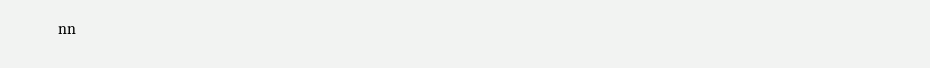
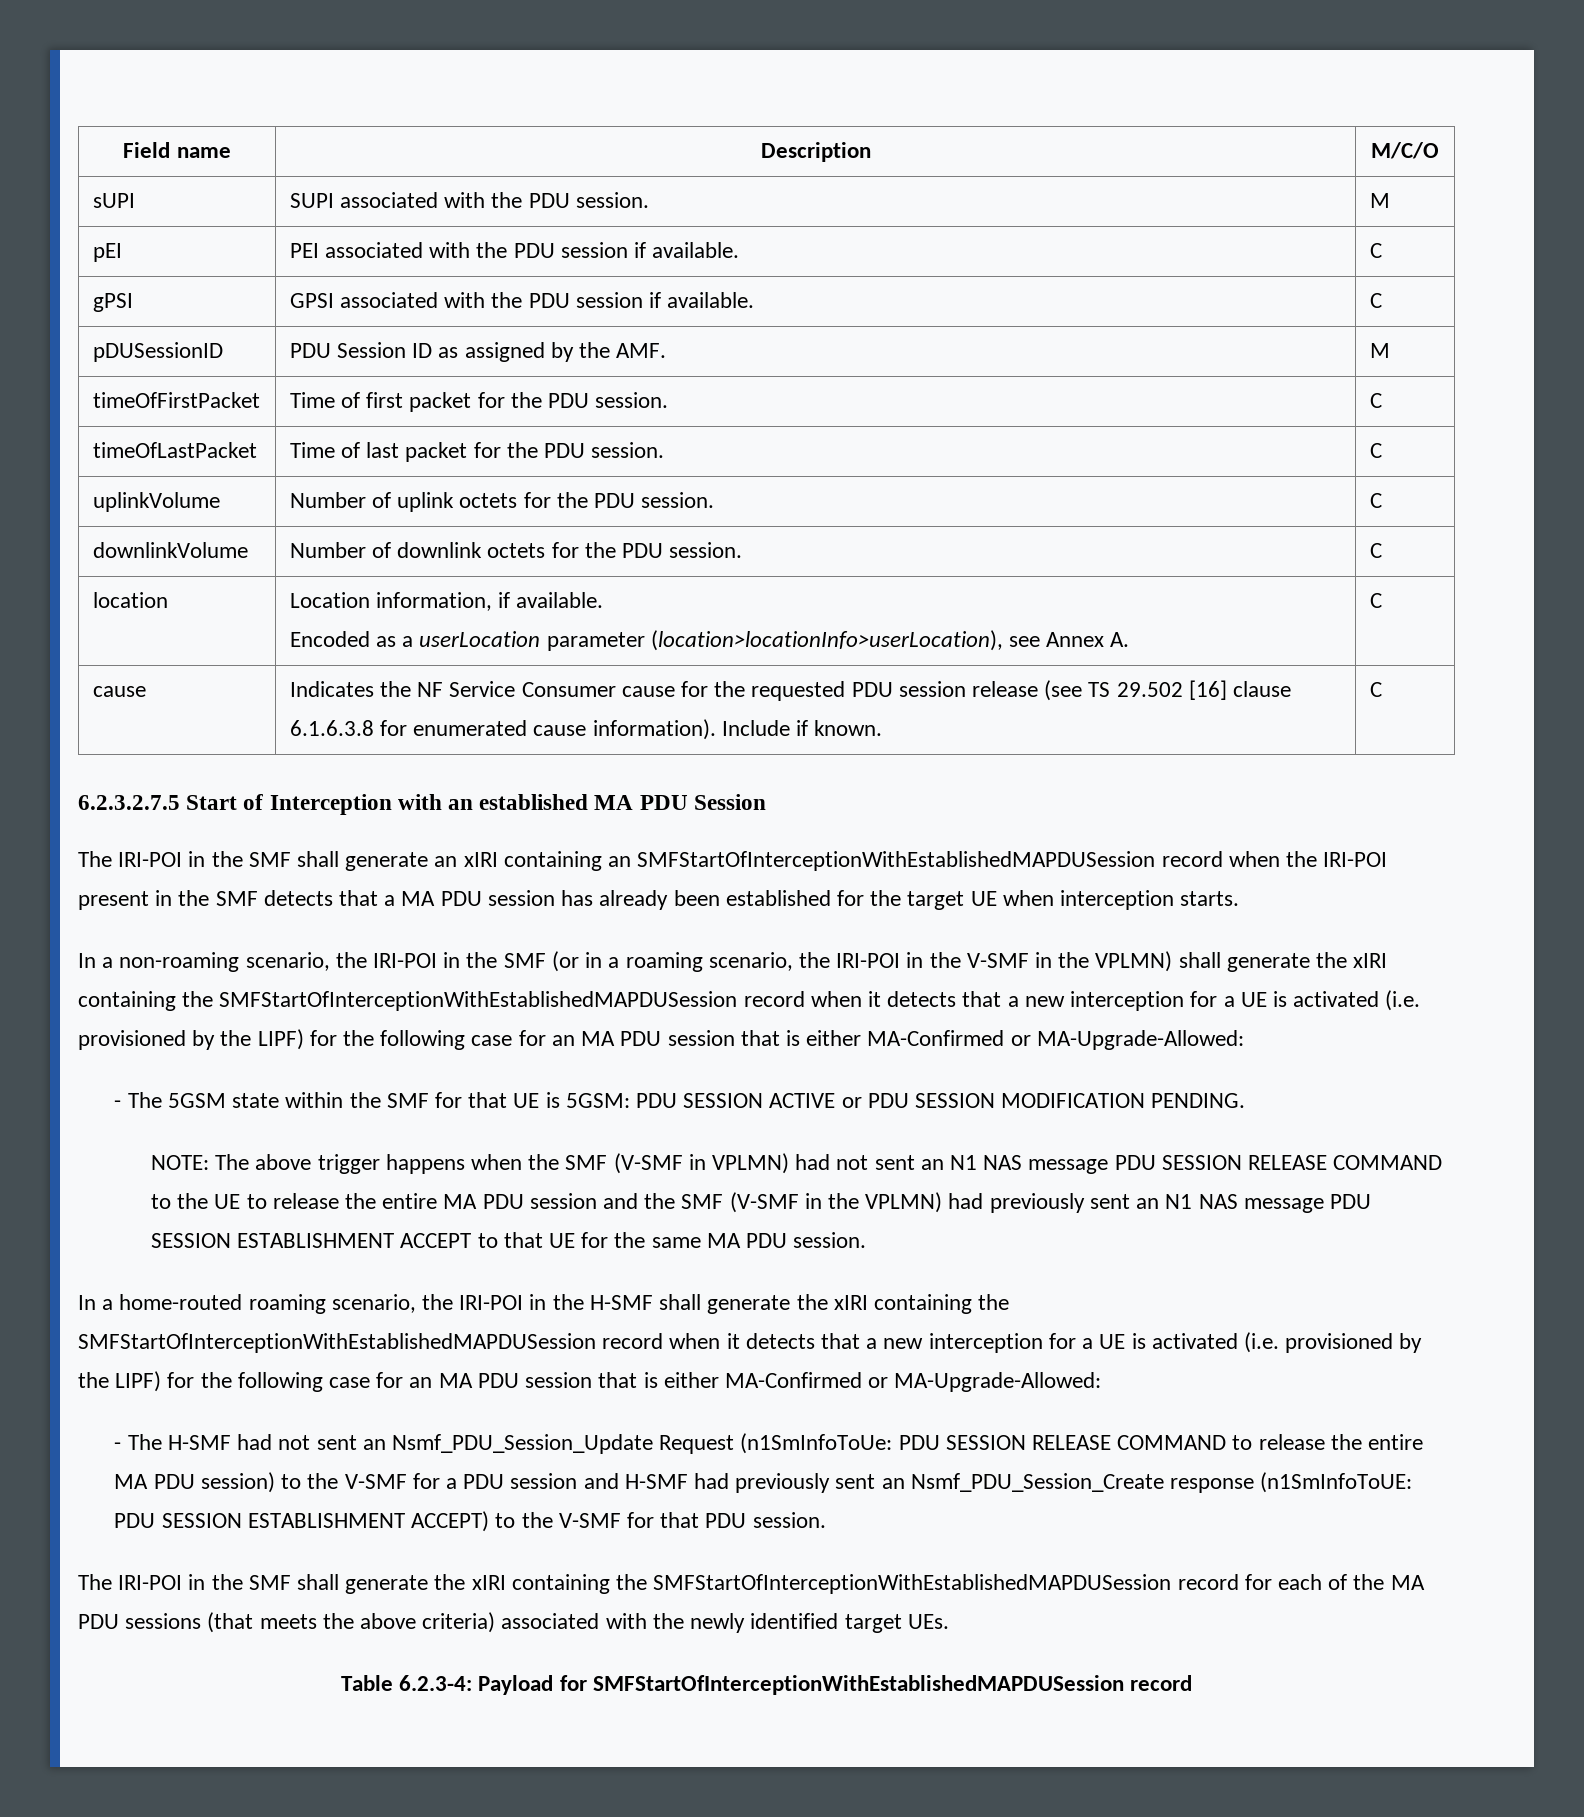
[58,26,77,34] nn -> [123,142,231,158] [760,142,871,162] [1371,142,1439,159] [92,193,135,208] [289,192,649,208] [1369,193,1390,208] [92,243,122,262] [289,242,740,258] [1369,243,1382,258] [92,293,133,312] [289,292,755,308] [1369,293,1382,308] [92,342,223,362] [289,342,667,362] [1369,343,1390,358] [92,392,260,408] [289,392,669,412] [1369,393,1382,408] [92,442,257,458] [289,442,665,462] [1369,443,1382,458] [92,492,220,512] [289,492,715,512] [1369,493,1382,508] [92,542,248,558] [289,542,743,558] [1369,543,1382,558] [92,592,168,608] [289,592,604,611] [289,630,1130,651] [1369,593,1382,608] [92,686,146,697] [289,680,1292,701] [289,719,883,740] [1369,682,1382,697] [78,794,766,815] [78,851,1388,871] [78,890,1240,910] [78,951,1388,972] [78,990,1421,1011] [78,1029,1244,1050] [114,1092,1246,1108] [150,1153,1443,1174] [150,1192,1371,1213] [150,1232,867,1248] [78,1294,1010,1314] [78,1332,1423,1353] [78,1371,1102,1392] [114,1433,1424,1454] [114,1472,1413,1493] [114,1511,826,1532] [78,1574,1425,1594] [78,1612,949,1633] [340,1675,1193,1695] Field name | Description | M/C/O // sUPI | SUPI associated with the PDU session. | M // pEI | PEI associated with the PDU session if available. | C // gPSI | GPSI associated with the PDU session if available. | C // pDUSessionID | PDU Session ID as assigned by the AMF. | M // timeOfFirstPacket | Time of first packet for the PDU session. | C // timeOfLastPacket | Time of last packet for the PDU session. | C // uplinkVolume | Number of uplink octets for the PDU session. | C // downlinkVolume | Number of downlink octets for the PDU session. | C // location | Location information, if available. // Encoded as a userLocation parameter (location>locationInfo>userLocation), see Annex A. | C // cause | Indicates the NF Service Consumer cause for the requested PDU session release (see TS 29.502 [16] clause 6.1.6.3.8 for enumerated cause information). Include if known. | C // 6.2.3.2.7.5 Start of Interception with an established MA PDU Session // The IRI-POI in the SMF shall generate an xIRI containing an SMFStartOfInterceptionWithEstablishedMAPDUSession record when the IRI-POI present in the SMF detects that a MA PDU session has already been established for the target UE when interception starts. // In a non-roaming scenario, the IRI-POI in the SMF (or in a roaming scenario, the IRI-POI in the V-SMF in the VPLMN) shall generate the xIRI containing the SMFStartOfInterceptionWithEstablishedMAPDUSession record when it detects that a new interception for a UE is activated (i.e. provisioned by the LIPF) for the following case for an MA PDU session that is either MA-Confirmed or MA-Upgrade-Allowed: // - The 5GSM state within the SMF for that UE is 5GSM: PDU SESSION ACTIVE or PDU SESSION MODIFICATION PENDING. // NOTE: The above trigger happens when the SMF (V-SMF in VPLMN) had not sent an N1 NAS message PDU SESSION RELEASE COMMAND to the UE to release the entire MA PDU session and the SMF (V-SMF in the VPLMN) had previously sent an N1 NAS message PDU SESSION ESTABLISHMENT ACCEPT to that UE for the same MA PDU session. // In a home-routed roaming scenario, the IRI-POI in the H-SMF shall generate the xIRI containing the SMFStartOfInterceptionWithEstablishedMAPDUSession record when it detects that a new interception for a UE is activated (i.e. provisioned by the LIPF) for the following case for an MA PDU session that is either MA-Confirmed or MA-Upgrade-Allowed: // - The H-SMF had not sent an Nsmf_PDU_Session_Update Request (n1SmInfoToUe: PDU SESSION RELEASE COMMAND to release the entire MA PDU session) to the V-SMF for a PDU session and H-SMF had previously sent an Nsmf_PDU_Session_Create response (n1SmInfoToUE: PDU SESSION ESTABLISHMENT ACCEPT) to the V-SMF for that PDU session. // The IRI-POI in the SMF shall generate the xIRI containing the SMFStartOfInterceptionWithEstablishedMAPDUSession record for each of the MA PDU sessions (that meets the above criteria) associated with the newly identified target UEs. // Table 6.2.3-4: Payload for SMFStartOfInterceptionWithEstablishedMAPDUSession record

